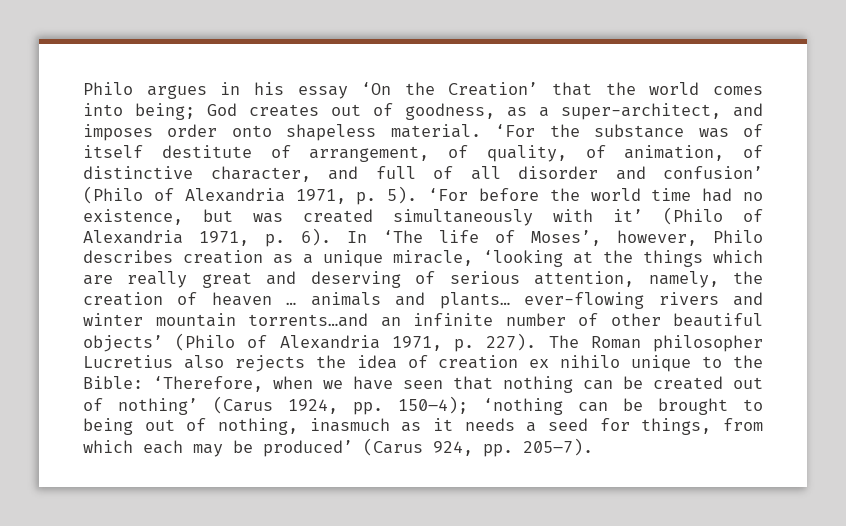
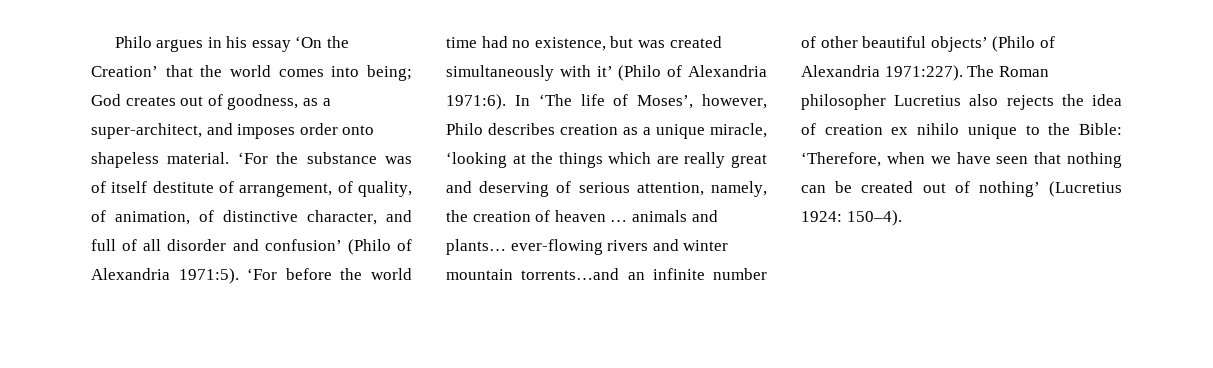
[295,186,418,205] 1971, p. 5). -> [178,268,239,284] 1971:5).
[199,228,331,247] 1971, p. 6). -> [446,94,506,110] 1971:6).
[391,333,537,352] 1971, p. 227). -> [884,65,963,81] 1971:227).
[213,396,763,415] [83,418,763,435] [83,438,593,457] (Carus 1924, pp. 150–4); ‘nothing can be brought to being out of nothing, inasmuch as it needs a seed for things, from which each may be produced’ (Carus 924, pp. 205–7). -> [1049,181,1122,197] [801,210,902,226] (Lucretius 1924: 150–4).

